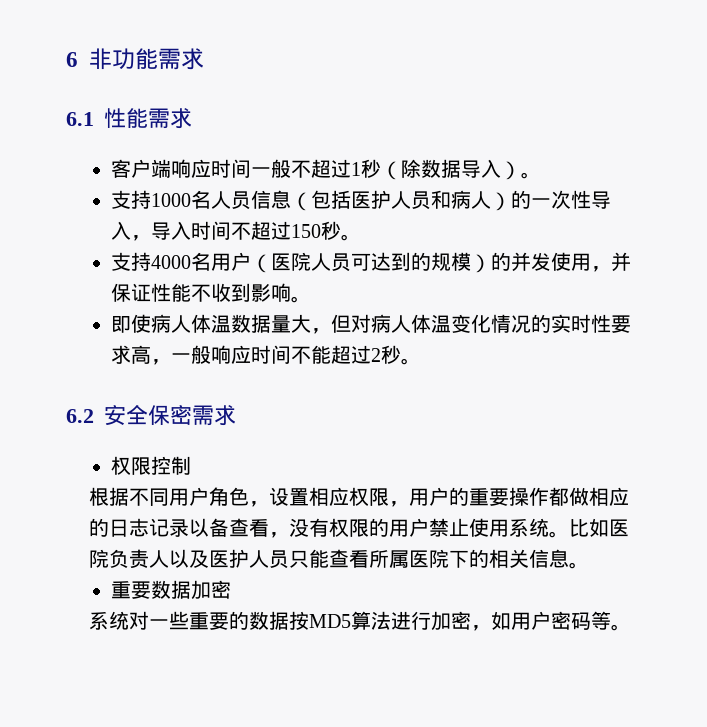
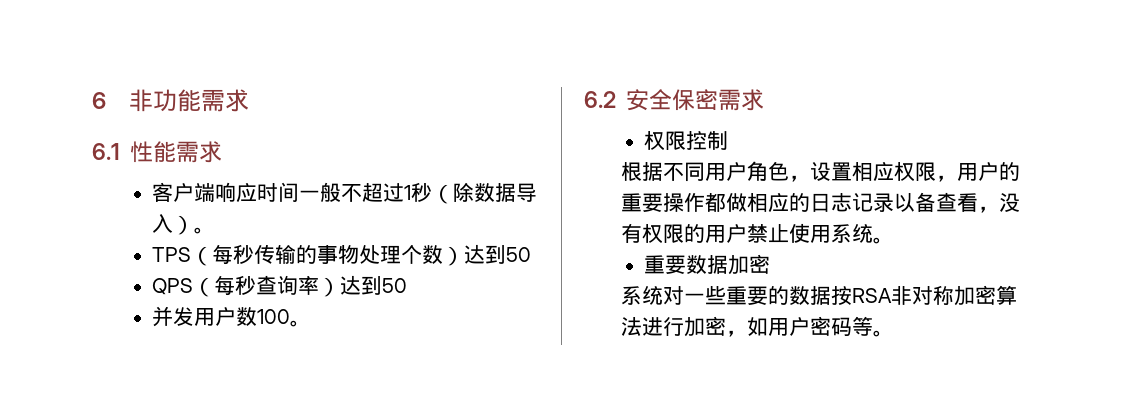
[110,190,611,211] [110,221,361,241] [110,252,631,273] [110,283,311,303] [110,314,631,334] [110,345,401,365] 支持1000名人员信息（包括医护人员和病人）的一次性导入，导入时间不超过150秒。 // 支持4000名用户（医院人员可达到的规模）的并发使用，并保证性能不收到影响。 // 即使病人体温数据量大，但对病人体温变化情况的实时性要求高，一般响应时间不能超过2秒 -> [151,244,531,266] [151,275,407,297] [151,306,290,327] TPS（每秒传输的事物处理个数）达到50 // QPS（每秒查询率）达到50 // 并发用户数100
[568,518,629,537] [88,549,589,569] 比如医院负责人以及医护人员只能查看所属医院下的相关信息。 -> (895, 240) none
[308,614,351,628] MD5 -> [852,285,997,306] RSA非对称加密

